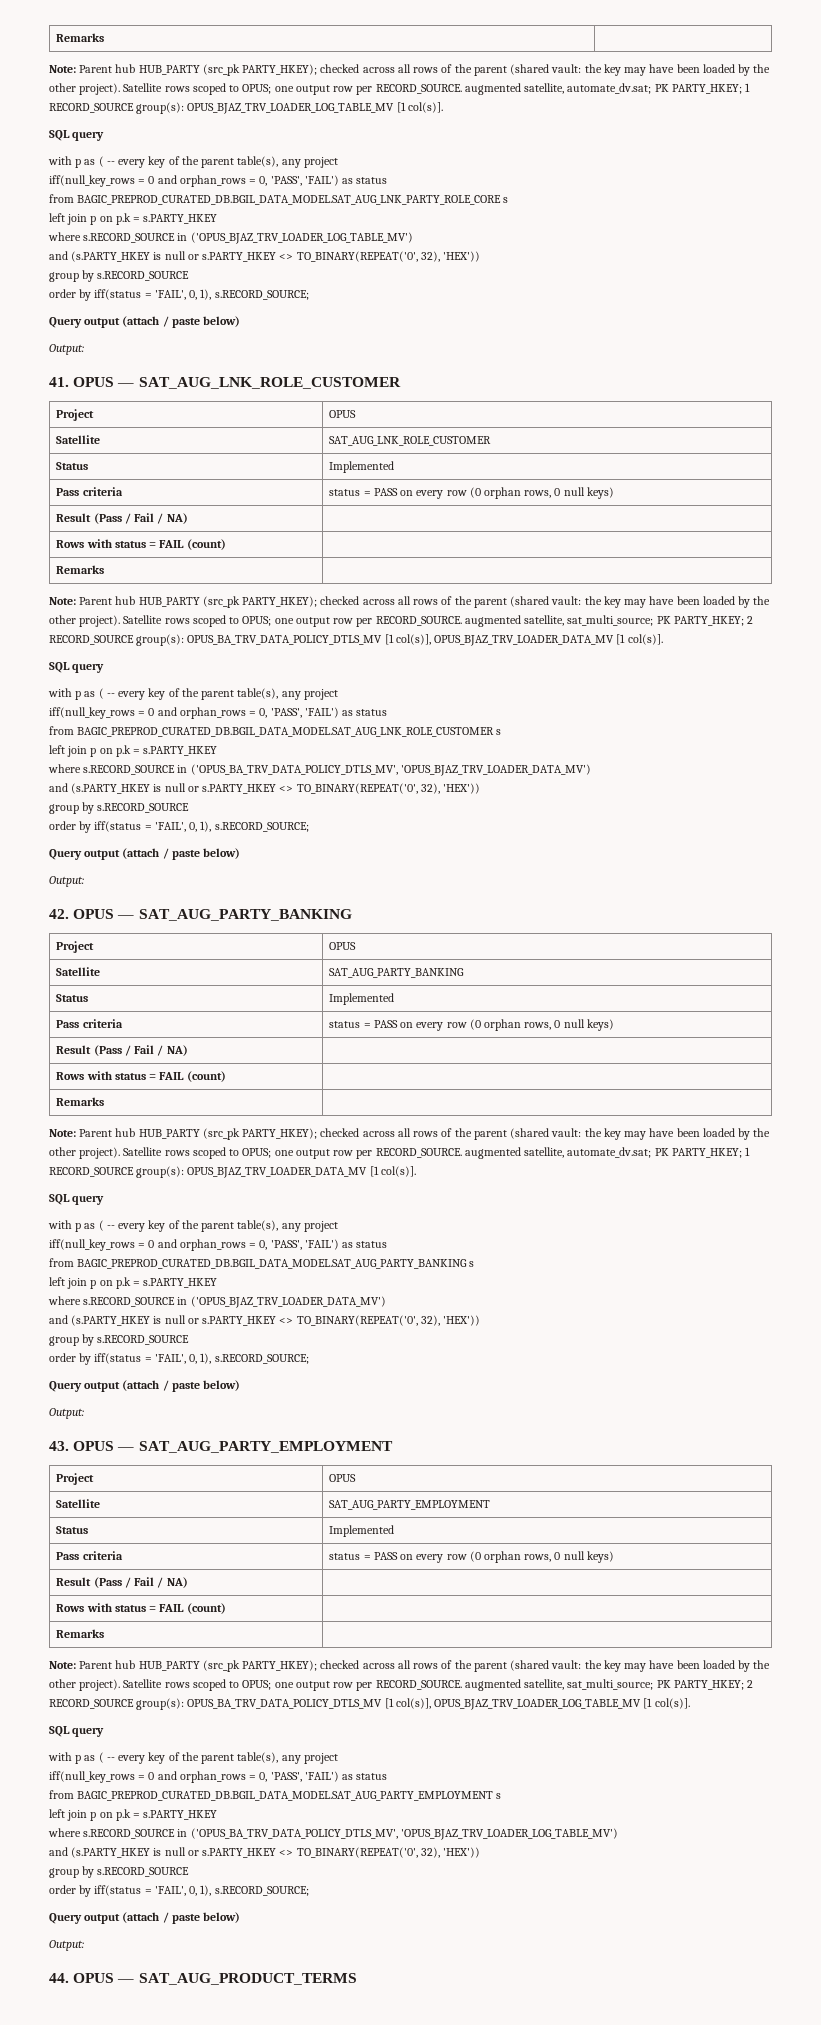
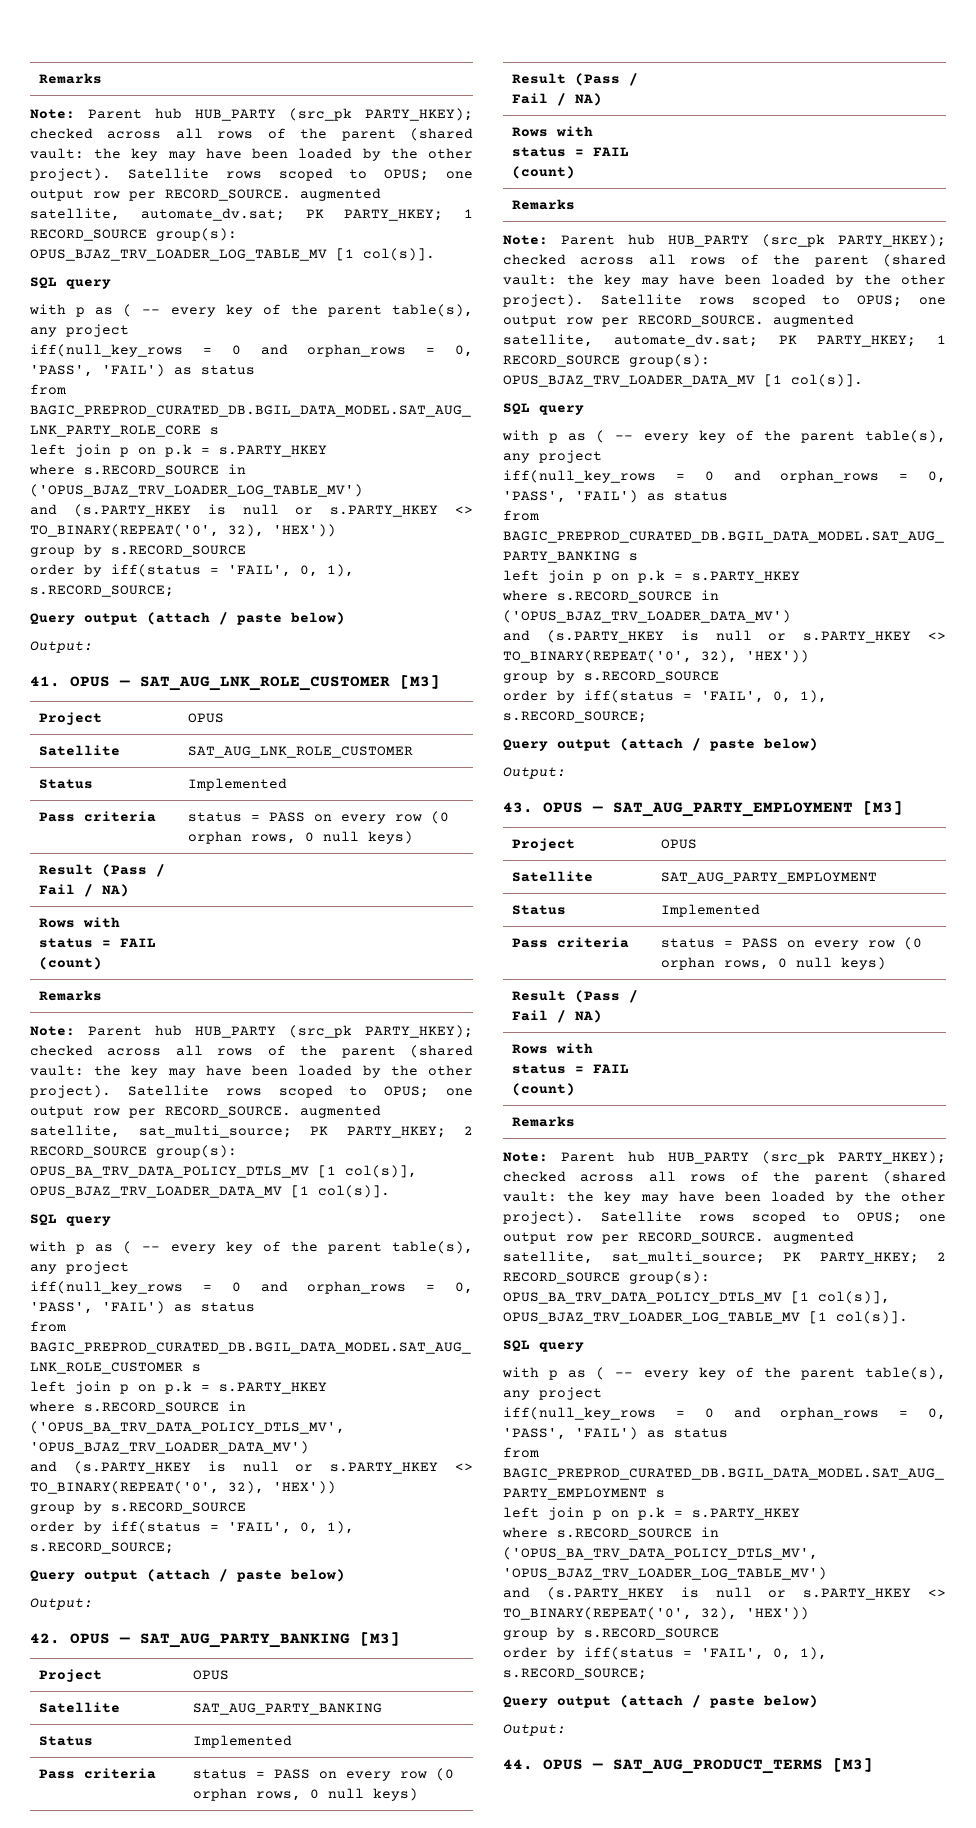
(401, 383) none -> [400,675,440,689] [M3]
(352, 915) none -> [360,1632,400,1646] [M3]
(393, 1447) none -> [863,801,903,815] [M3]
(357, 1979) none -> [833,1758,873,1772] [M3]

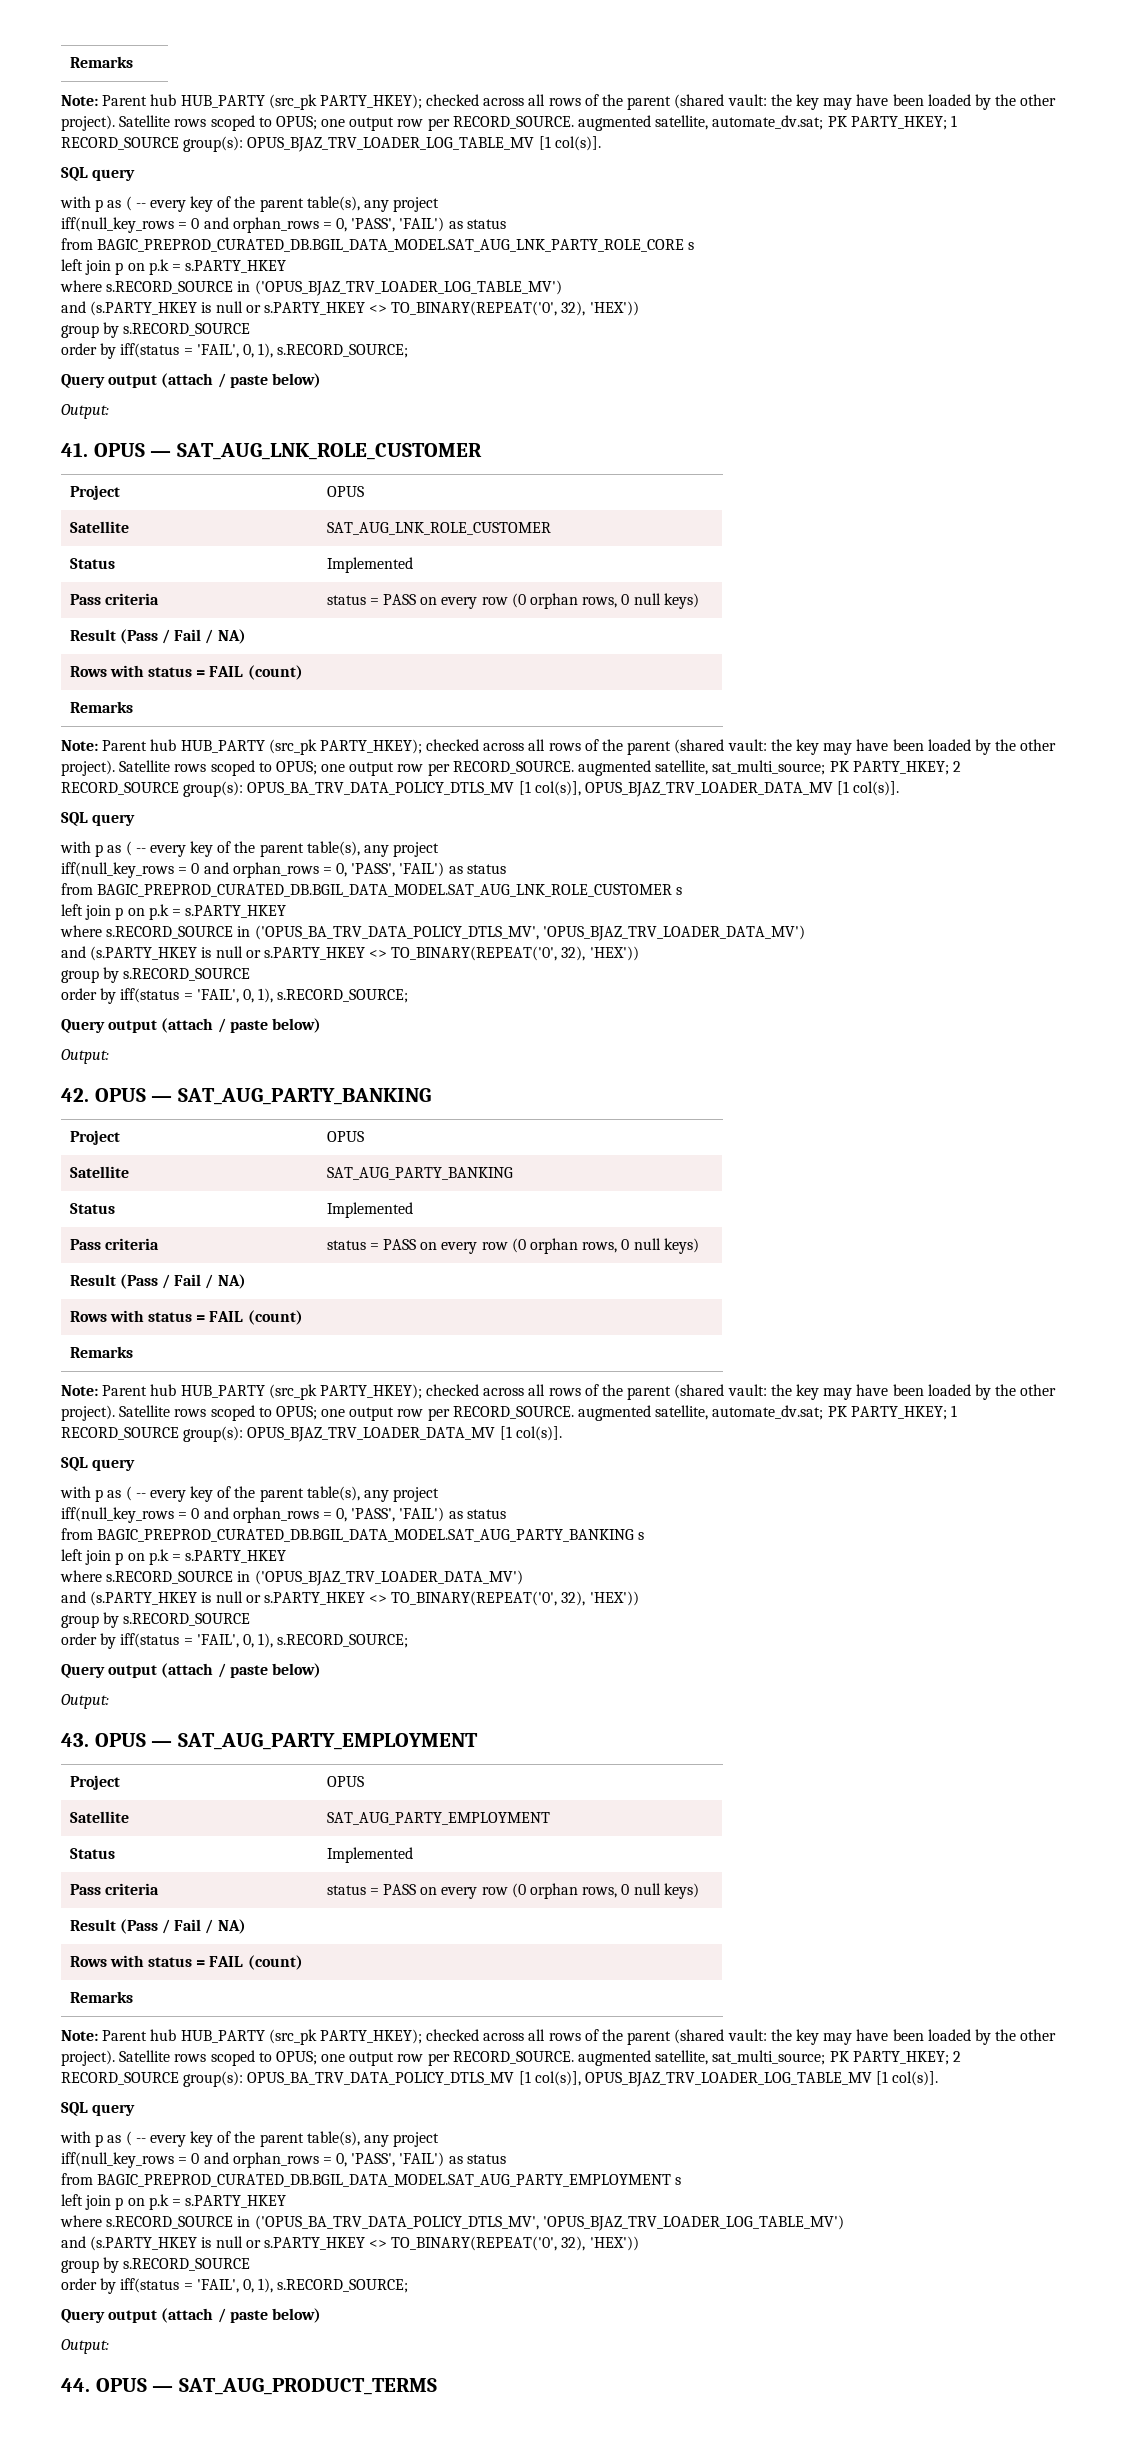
[400,675,440,689] [M3] -> (483, 451) none
[360,1632,400,1646] [M3] -> (432, 1096) none
[863,801,903,815] [M3] -> (479, 1741) none
[833,1758,873,1772] [M3] -> (438, 2386) none

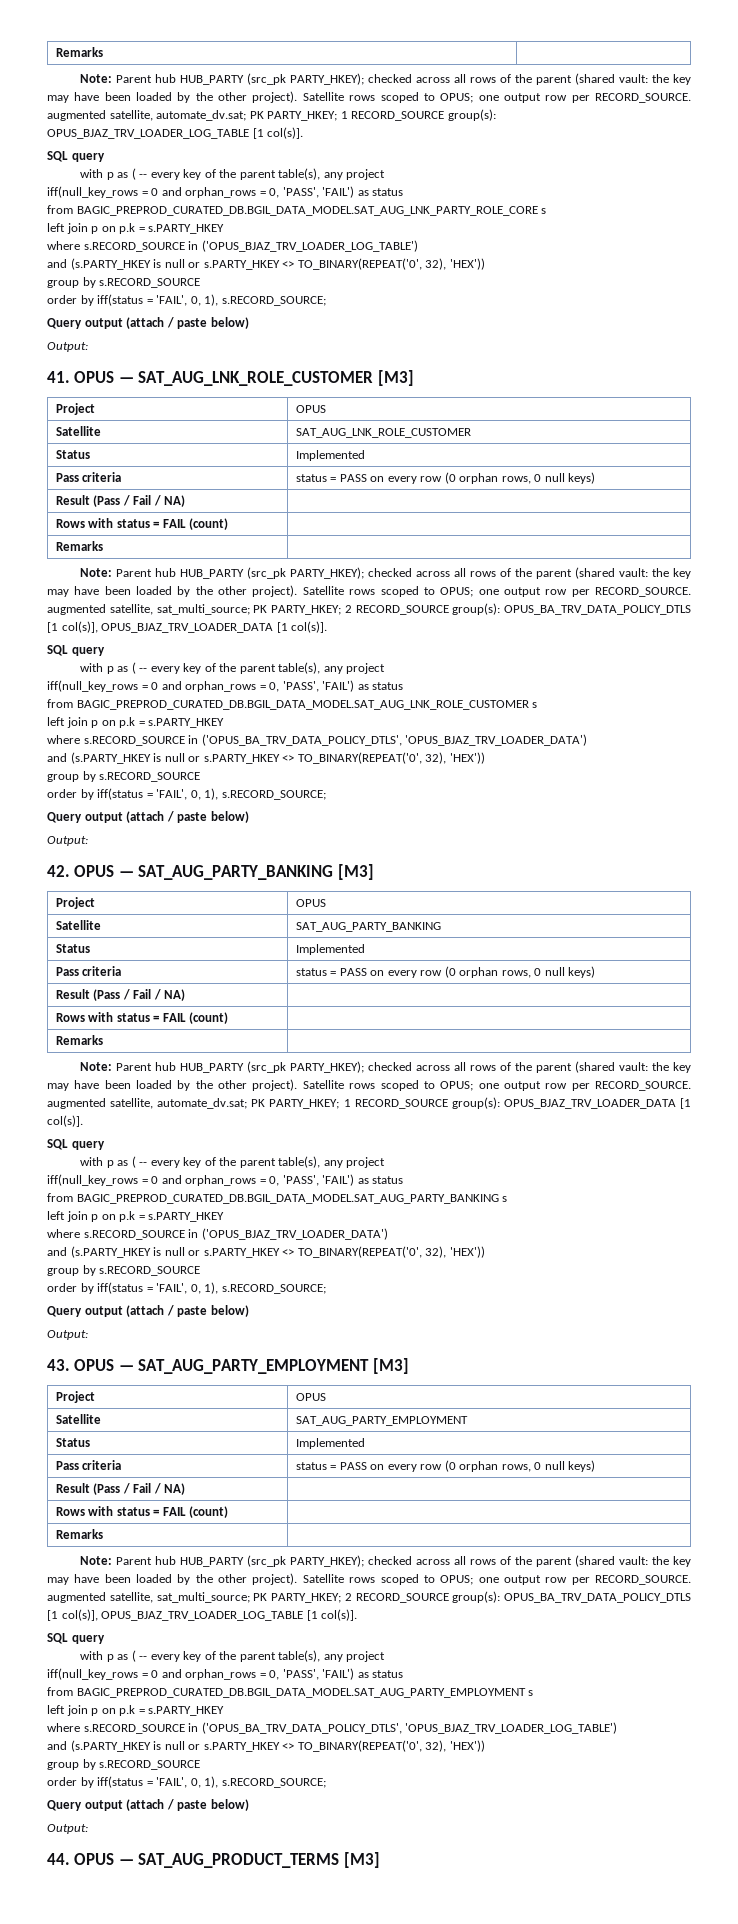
[247,137,535,152] OPUS_BJAZ_TRV_LOADER_LOG_TABLE_MV -> [47,129,249,139] OPUS_BJAZ_TRV_LOADER_LOG_TABLE
[254,280,562,296] ('OPUS_BJAZ_TRV_LOADER_LOG_TABLE_MV') -> [201,240,418,252] ('OPUS_BJAZ_TRV_LOADER_LOG_TABLE')
(483, 451) none -> [377,370,414,386] [M3]
[247,781,833,797] OPUS_BA_TRV_DATA_POLICY_DTLS_MV [1 col(s)], OPUS_BJAZ_TRV_LOADER_DATA_MV -> [504,605,691,615] [47,621,274,633] OPUS_BA_TRV_DATA_POLICY_DTLS [1 col(s)], OPUS_BJAZ_TRV_LOADER_DATA
[254,925,805,941] ('OPUS_BA_TRV_DATA_POLICY_DTLS_MV', 'OPUS_BJAZ_TRV_LOADER_DATA_MV') -> [201,734,588,746] ('OPUS_BA_TRV_DATA_POLICY_DTLS', 'OPUS_BJAZ_TRV_LOADER_DATA')
(432, 1096) none -> [337,864,374,880] [M3]
[247,1427,496,1442] OPUS_BJAZ_TRV_LOADER_DATA_MV -> [503,1099,676,1109] OPUS_BJAZ_TRV_LOADER_DATA
[254,1570,523,1586] ('OPUS_BJAZ_TRV_LOADER_DATA_MV') -> [201,1228,388,1240] ('OPUS_BJAZ_TRV_LOADER_DATA')
(479, 1741) none -> [372,1358,409,1374] [M3]
[247,2071,872,2087] OPUS_BA_TRV_DATA_POLICY_DTLS_MV [1 col(s)], OPUS_BJAZ_TRV_LOADER_LOG_TABLE_MV -> [504,1593,691,1603] [47,1609,304,1621] OPUS_BA_TRV_DATA_POLICY_DTLS [1 col(s)], OPUS_BJAZ_TRV_LOADER_LOG_TABLE
[254,2215,844,2231] ('OPUS_BA_TRV_DATA_POLICY_DTLS_MV', 'OPUS_BJAZ_TRV_LOADER_LOG_TABLE_MV') -> [201,1722,618,1734] ('OPUS_BA_TRV_DATA_POLICY_DTLS', 'OPUS_BJAZ_TRV_LOADER_LOG_TABLE')
(438, 2386) none -> [343,1852,380,1868] [M3]

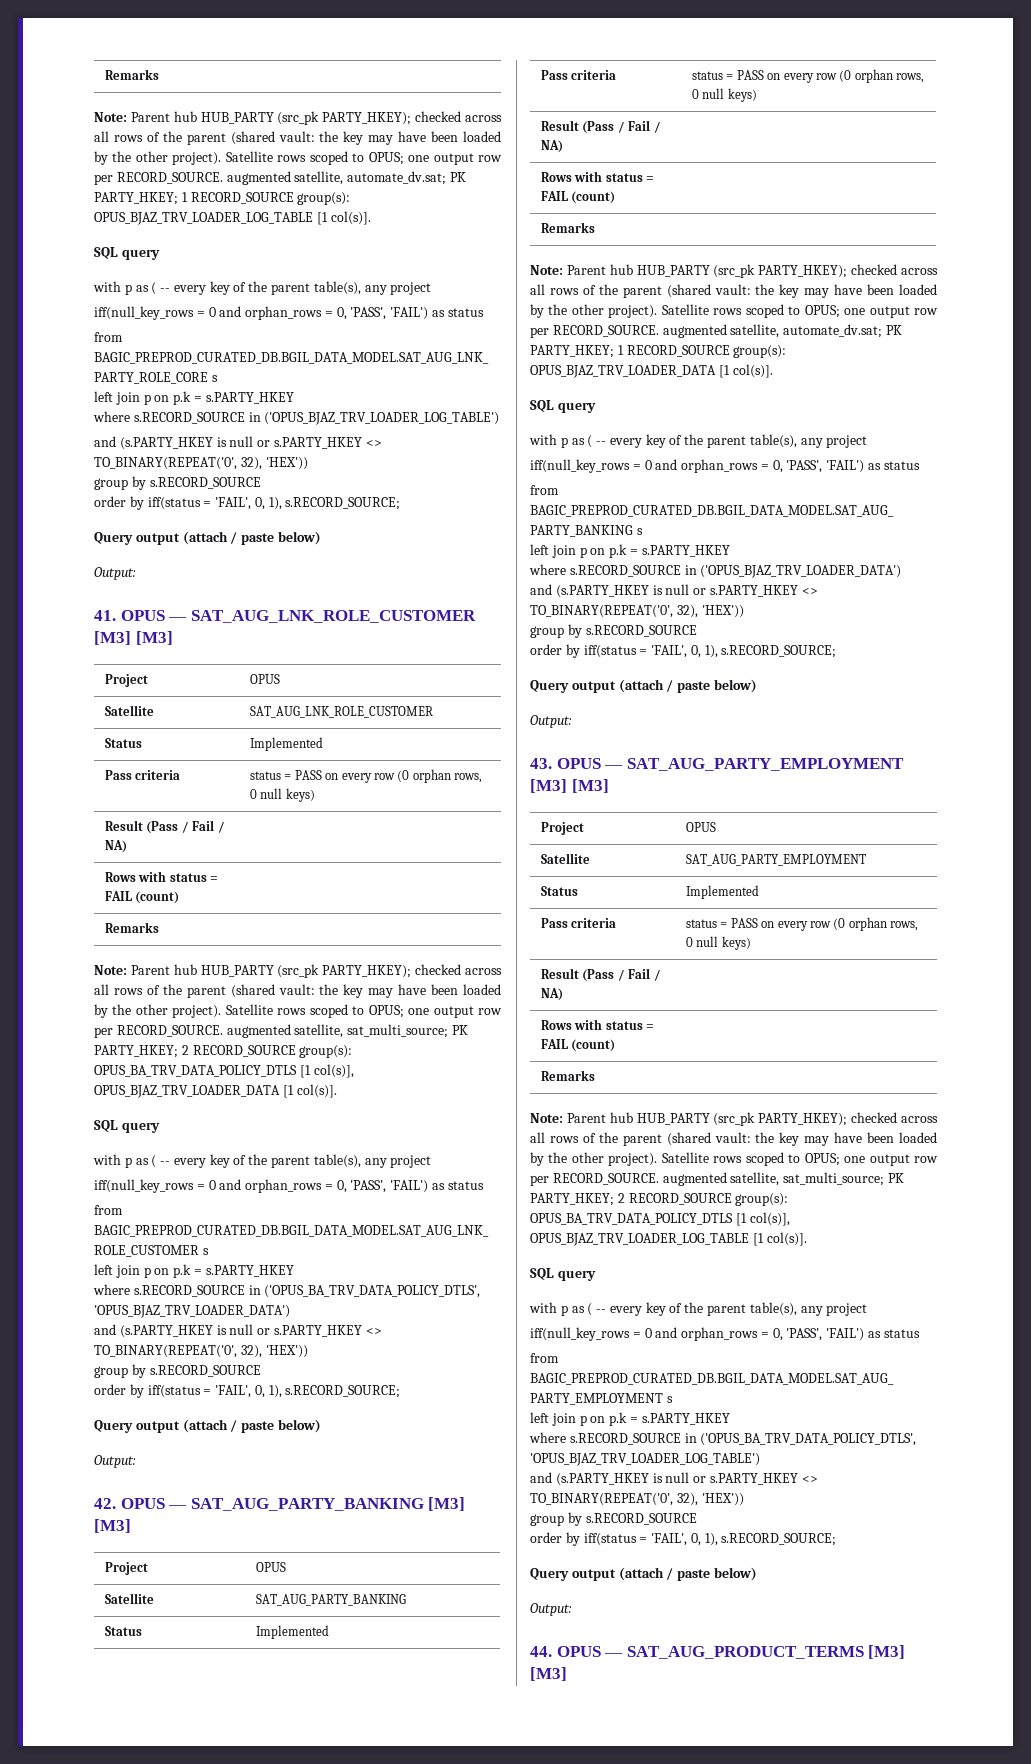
(414, 378) none -> [135,631,173,645] [M3]
(374, 872) none -> [94,1519,131,1533] [M3]
(409, 1366) none -> [571,779,609,793] [M3]
(380, 1860) none -> [530,1667,567,1681] [M3]

